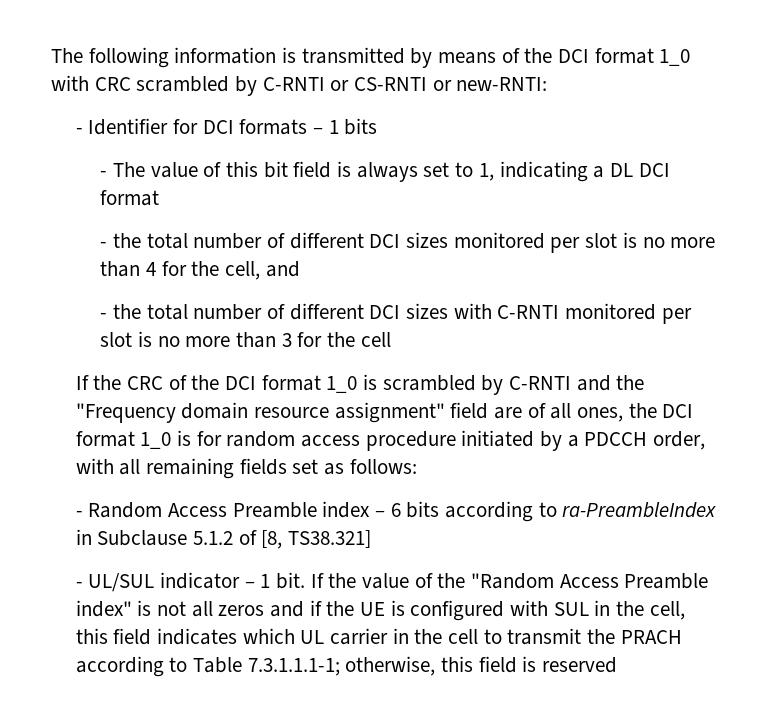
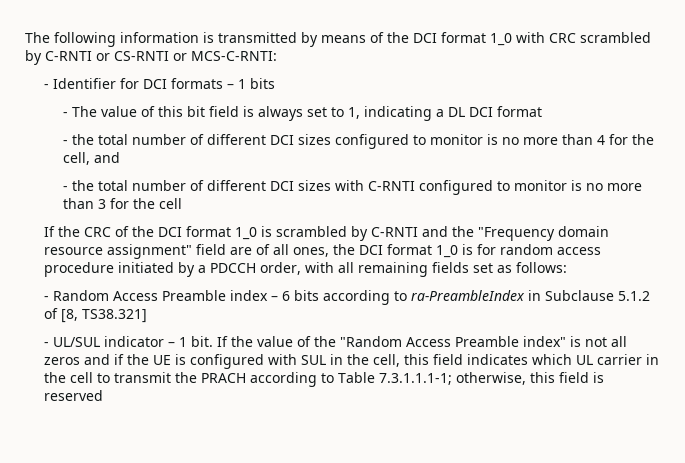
[456,77,548,91] new-RNTI: -> [191,51,277,61] MCS-C-RNTI:
[453,232,618,253] monitored per slot -> [335,134,484,149] configured to monitor
[565,303,692,324] [100,332,133,347] monitored per slot -> [419,180,568,195] configured to monitor

